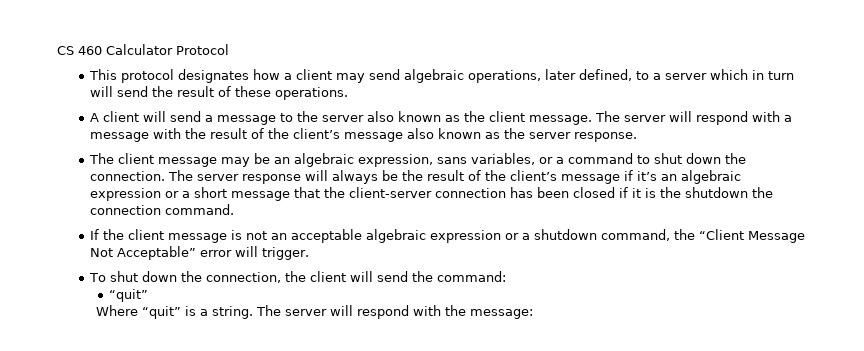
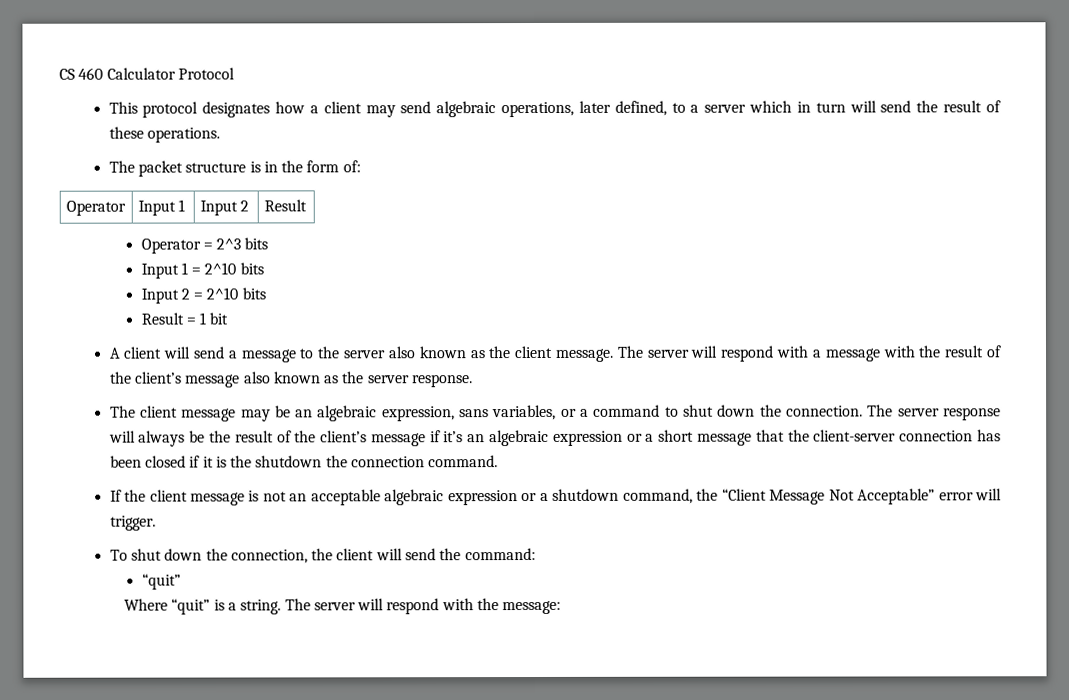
(349, 93) none -> [108,160,361,177] [65,200,126,216] [137,199,186,216] [199,200,250,216] [263,199,307,212] [140,237,269,254] [140,262,264,279] [140,287,266,304] [140,312,229,325] // The packet structure is in the form of: // Operator | Input 1 | Input 2 | Result // Operator = 2^3 bits // Input 1 = 2^10 bits // Input 2 = 2^10 bits // Result = 1 bit

